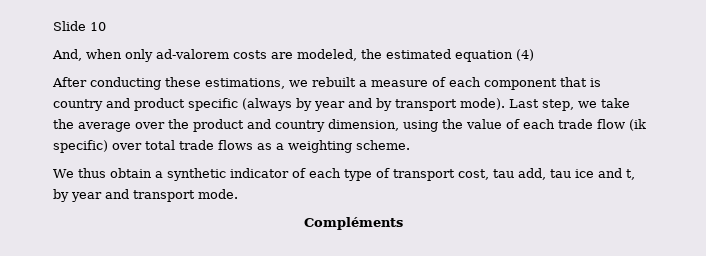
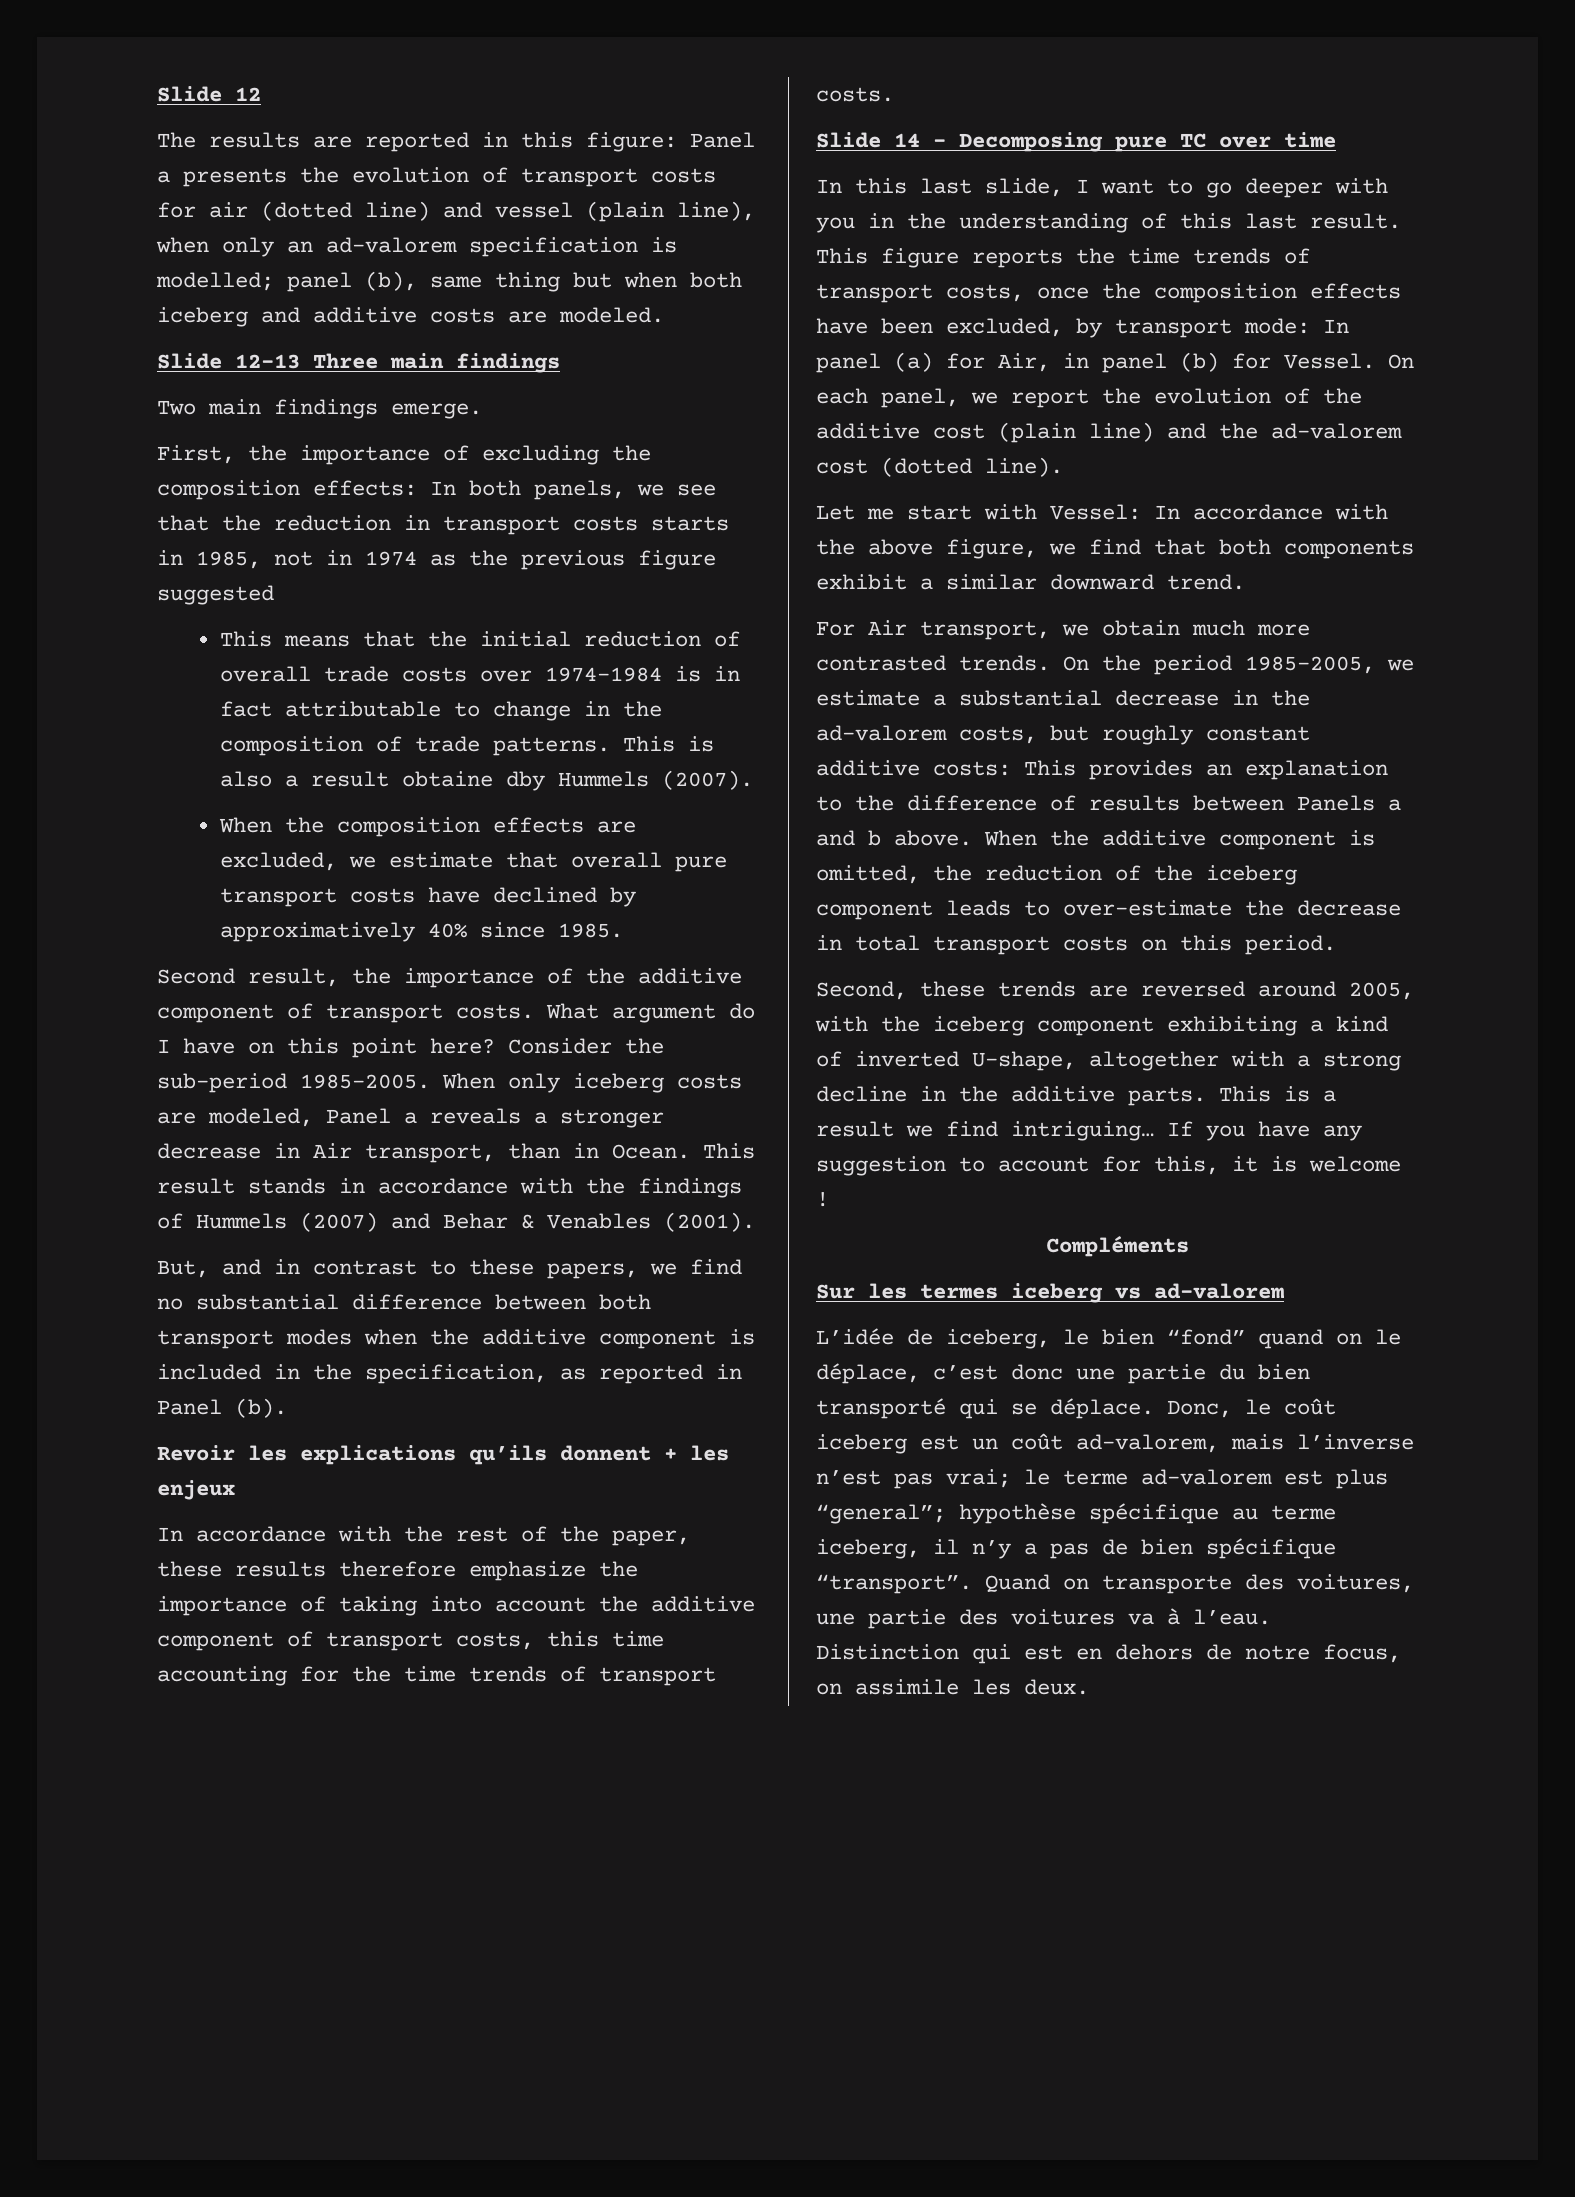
[53,21,106,31] [52,49,534,62] [52,77,601,90] [53,98,630,111] [53,119,646,132] [53,140,410,153] [53,168,635,181] [53,189,238,202] [303,217,403,230] Slide 10 // And, when only ad-valorem costs are modeled, the estimated equation (4) // After conducting these estimations, we rebuilt a measure of each component that is country and product specific (always by year and by transport mode). Last step, we take the average over the product and country dimension, using the value of each trade flow (ik specific) over total trade flows as a weighting scheme. // We thus obtain a synthetic indicator of each type of transport cost, tau add, tau ice and t, by year and transport mode. // Compléments -> [157,86,261,102] [157,132,755,152] [157,167,716,187] [157,201,755,222] [156,237,677,257] [156,271,742,292] [157,307,664,327] [157,353,560,373] [157,399,482,419] [157,445,651,465] [157,480,716,500] [157,515,729,535] [157,550,716,570] [157,585,274,605] [220,631,741,647] [220,666,741,682] [220,701,663,721] [220,736,715,756] [220,770,754,791] [219,817,637,837] [220,852,728,872] [220,887,637,907] [220,922,624,942] [157,968,742,988] [157,1003,755,1023] [157,1038,664,1058] [157,1073,742,1093] [157,1108,664,1128] [157,1143,755,1163] [157,1178,742,1198] [157,1212,755,1232] [157,1259,742,1279] [157,1294,651,1310] [157,1329,755,1349] [157,1364,742,1384] [157,1398,287,1418] [157,1445,729,1465] [157,1480,235,1500] [157,1526,690,1546] [157,1561,638,1581] [157,1596,755,1616] [157,1631,664,1651] [157,1666,716,1686] [816,87,894,102] [816,132,1336,152] [816,178,1388,198] [816,213,1401,233] [816,248,1310,268] [816,283,1401,303] [816,318,1349,338] [816,352,1414,373] [816,388,1362,408] [816,422,1402,443] [816,457,1063,477] [816,504,1388,520] [816,539,1414,559] [816,574,1245,590] [816,620,1310,640] [816,655,1414,675] [816,690,1310,706] [816,725,1310,745] [816,760,1388,780] [816,795,1401,811] [816,830,1375,850] [816,865,1297,885] [816,900,1401,920] [816,935,1336,955] [816,981,1414,1000] [815,1016,1388,1036] [816,1051,1401,1071] [816,1086,1336,1106] [816,1121,1362,1141] [816,1156,1401,1176] [816,1192,829,1207] [1045,1235,1189,1257] [816,1283,1284,1303] [816,1328,1401,1349] [816,1363,1310,1384] [816,1398,1336,1419] [816,1433,1414,1454] [816,1469,1388,1489] [816,1503,1336,1524] [816,1538,1336,1559] [816,1574,1414,1594] [816,1608,1271,1629] [816,1644,1401,1664] [816,1679,1089,1695] Slide 12 // The results are reported in this figure: Panel a presents the evolution of transport costs for air (dotted line) and vessel (plain line), when only an ad-valorem specification is modelled; panel (b), same thing but when both iceberg and additive costs are modeled. // Slide 12-13 Three main findings // Two main findings emerge. // First, the importance of excluding the composition effects: In both panels, we see that the reduction in transport costs starts in 1985, not in 1974 as the previous figure suggested // This means that the initial reduction of overall trade costs over 1974-1984 is in fact attributable to change in the composition of trade patterns. This is also a result obtaine dby Hummels (2007). // When the composition effects are excluded, we estimate that overall pure transport costs have declined by approximatively 40% since 1985. // Second result, the importance of the additive component of transport costs. What argument do I have on this point here? Consider the sub-period 1985-2005. When only iceberg costs are modeled, Panel a reveals a stronger decrease in Air transport, than in Ocean. This result stands in accordance with the findings of Hummels (2007) and Behar & Venables (2001). // But, and in contrast to these papers, we find no substantial difference between both transport modes when the additive component is included in the specification, as reported in Panel (b). // Revoir les explications qu’ils donnent + les enjeux // In accordance with the rest of the paper, these results therefore emphasize the importance of taking into account the additive component of transport costs, this time accounting for the time trends of transport costs. // Slide 14 – Decomposing pure TC over time // In this last slide, I want to go deeper with you in the understanding of this last result. This figure reports the time trends of transport costs, once the composition effects have been excluded, by transport mode: In panel (a) for Air, in panel (b) for Vessel. On each panel, we report the evolution of the additive cost (plain line) and the ad-valorem cost (dotted line). // Let me start with Vessel: In accordance with the above figure, we find that both components exhibit a similar downward trend. // For Air transport, we obtain much more contrasted trends. On the period 1985-2005, we estimate a substantial decrease in the ad-valorem costs, but roughly constant additive costs: This provides an explanation to the difference of results between Panels a and b above. When the additive component is omitted, the reduction of the iceberg component leads to over-estimate the decrease in total transport costs on this period. // Second, these trends are reversed around 2005, with the iceberg component exhibiting a kind of inverted U-shape, altogether with a strong decline in the additive parts. This is a result we find intriguing… If you have any suggestion to account for this, it is welcome ! // Compléments // Sur les termes iceberg vs ad-valorem // L’idée de iceberg, le bien “fond” quand on le déplace, c’est donc une partie du bien transporté qui se déplace. Donc, le coût iceberg est un coût ad-valorem, mais l’inverse n’est pas vrai; le terme ad-valorem est plus “general”; hypothèse spécifique au terme iceberg, il n’y a pas de bien spécifique “transport”. Quand on transporte des voitures, une partie des voitures va à l’eau. Distinction qui est en dehors de notre focus, on assimile les deux.

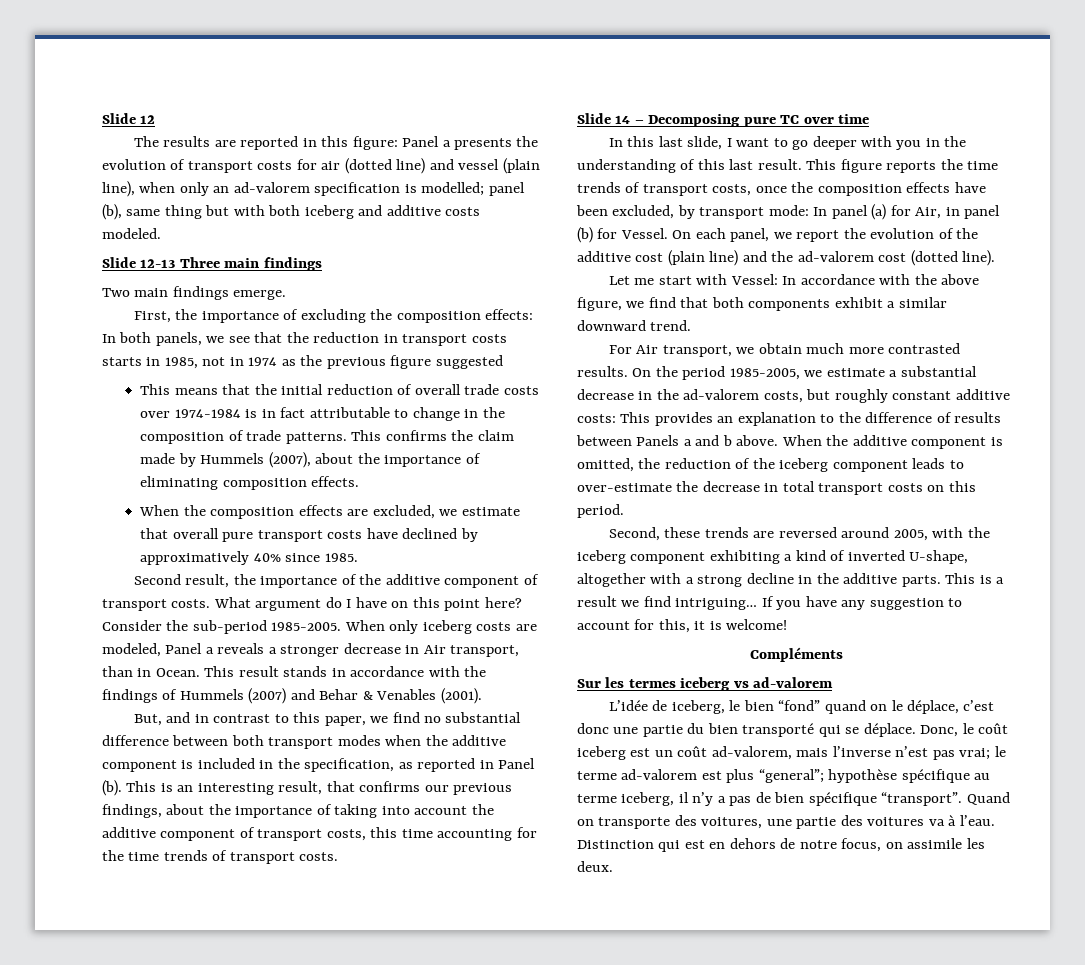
[624,272,677,288] when -> [233,205,265,216] with
[508,311,547,323] are -> (481, 211) none
[688,736,715,752] [220,770,754,791] is also a result obtaine dby Hummels (2007). -> [385,430,514,441] [140,452,481,468] [140,476,360,490] confirms the claim made by Hummels (2007), about the importance of eliminating composition effects.
[469,1259,638,1279] these papers, -> [293,712,366,726] this paper,
[157,1445,729,1465] [157,1480,235,1500] [157,1526,690,1546] [157,1561,586,1581] // Revoir les explications qu’ils donnent + les enjeux // In accordance with the rest of the paper, these results therefore emphasize -> [126,781,513,795] [102,804,205,818] This is an interesting result, that confirms our previous findings, about
[959,655,1050,671] trends. -> [577,366,628,377] results.
[1309,1156,1401,1172] [816,1192,829,1207] welcome ! -> [726,619,788,630] welcome!

